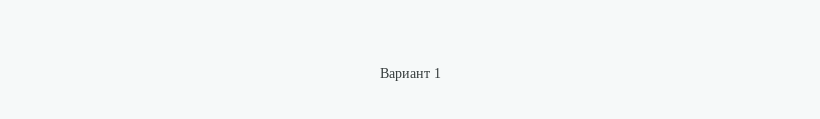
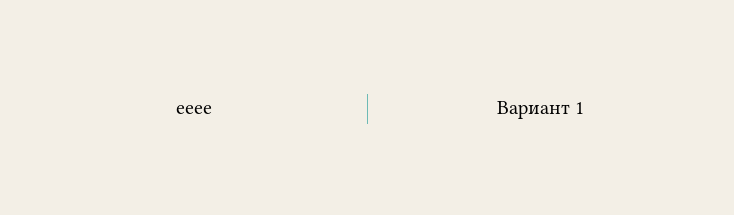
(379, 74) none -> [175,105,212,114] eeee //

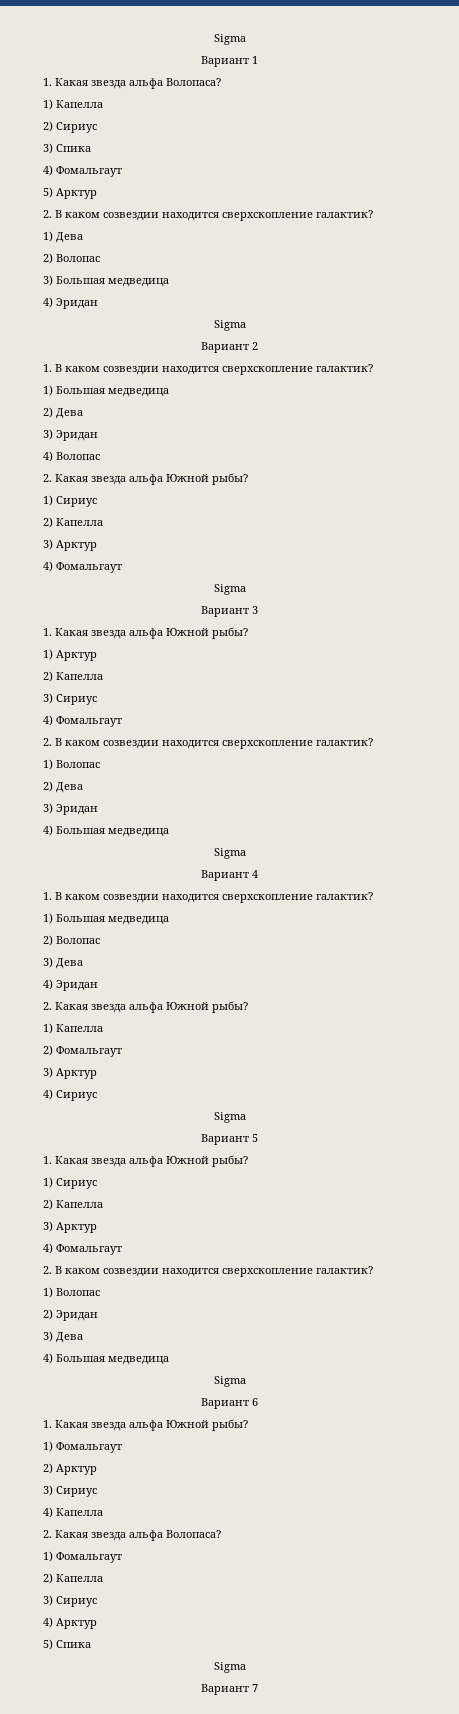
[175,105,212,114] eeee -> [213,34,246,45] Sigma
(585, 108) none -> [43,78,221,89] [43,99,103,110] [43,121,97,133] [43,143,91,154] [43,165,122,177] [43,187,97,199] [43,210,373,221] [43,231,83,243] [43,253,100,264] [43,275,169,287] [43,297,98,309] [213,320,246,331] [201,342,258,353] [43,364,373,375] [43,385,169,397] [43,407,83,419] [43,429,98,441] [43,451,100,462] [43,473,248,485] [43,495,97,507] [43,517,103,528] [43,539,97,551] [43,561,122,573] [213,584,246,595] [201,606,258,617] [43,627,248,639] [43,649,97,661] [43,671,103,682] [43,693,97,705] [43,715,122,727] [43,738,373,749] [43,759,100,770] [43,781,83,793] [43,803,98,815] [43,825,169,837] [213,848,246,859] [201,870,258,881] [43,892,373,903] [43,913,169,925] [43,935,100,946] [43,957,83,969] [43,979,98,991] [43,1001,248,1013] [43,1023,103,1034] [43,1045,122,1057] [43,1067,97,1079] [43,1089,97,1101] [213,1112,246,1123] [201,1134,258,1145] [43,1155,248,1167] [43,1177,97,1189] [43,1199,103,1210] [43,1221,97,1233] [43,1243,122,1255] [43,1266,373,1277] [43,1287,100,1298] [43,1309,98,1321] [43,1331,83,1343] [43,1353,169,1365] [213,1376,246,1387] [201,1398,258,1409] [43,1419,248,1431] [43,1441,122,1453] [43,1463,97,1475] [43,1485,97,1497] [43,1507,103,1518] [43,1530,221,1541] [43,1551,122,1563] [43,1573,103,1584] [43,1595,97,1607] [43,1617,97,1629] [43,1639,91,1650] [213,1662,246,1673] [201,1684,258,1695] // 1. Какая звезда альфа Волопаса? // 1) Капелла // 2) Сириус // 3) Спика // 4) Фомальгаут // 5) Арктур // 2. В каком созвездии находится сверхскопление галактик? // 1) Дева // 2) Волопас // 3) Большая медведица // 4) Эридан // Sigma // Вариант 2 // 1. В каком созвездии находится сверхскопление галактик? // 1) Большая медведица // 2) Дева // 3) Эридан // 4) Волопас // 2. Какая звезда альфа Южной рыбы? // 1) Сириус // 2) Капелла // 3) Арктур // 4) Фомальгаут // Sigma // Вариант 3 // 1. Какая звезда альфа Южной рыбы? // 1) Арктур // 2) Капелла // 3) Сириус // 4) Фомальгаут // 2. В каком созвездии находится сверхскопление галактик? // 1) Волопас // 2) Дева // 3) Эридан // 4) Большая медведица // Sigma // Вариант 4 // 1. В каком созвездии находится сверхскопление галактик? // 1) Большая медведица // 2) Волопас // 3) Дева // 4) Эридан // 2. Какая звезда альфа Южной рыбы? // 1) Капелла // 2) Фомальгаут // 3) Арктур // 4) Сириус // Sigma // Вариант 5 // 1. Какая звезда альфа Южной рыбы? // 1) Сириус // 2) Капелла // 3) Арктур // 4) Фомальгаут // 2. В каком созвездии находится сверхскопление галактик? // 1) Волопас // 2) Эридан // 3) Дева // 4) Большая медведица // Sigma // Вариант 6 // 1. Какая звезда альфа Южной рыбы? // 1) Фомальгаут // 2) Арктур // 3) Сириус // 4) Капелла // 2. Какая звезда альфа Волопаса? // 1) Фомальгаут // 2) Капелла // 3) Сириус // 4) Арктур // 5) Спика // Sigma // Вариант 7

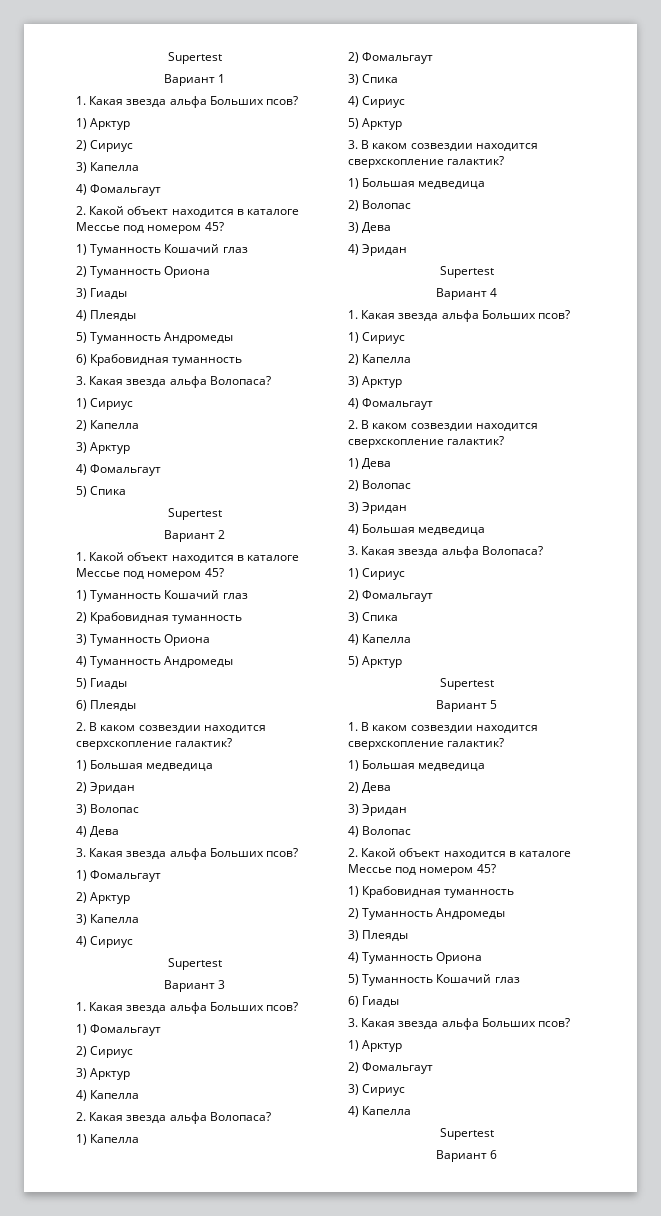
[213,34,246,45] Sigma -> [167,52,222,64] Supertest
(163, 83) none -> [209,96,299,105] [76,118,131,130] [76,140,134,152] [76,162,140,173] [76,184,162,196] [76,206,300,217] [76,222,224,234] [76,244,248,256] [76,266,211,278] [76,288,128,299] [76,310,137,321] [76,332,234,344] [76,354,243,366] [76,376,271,388] [76,398,134,410] [76,420,140,431] [76,442,131,454] [76,464,162,476] [76,486,127,497] [167,508,222,520] [163,530,226,542] [76,552,300,563] [76,568,224,580] [76,590,248,602] [76,612,243,624] [76,634,211,646] [76,656,234,668] [76,678,128,689] [76,700,137,711] [76,722,266,733] [76,738,233,750] [76,760,214,771] [76,782,136,794] [76,804,140,815] [76,826,120,837] [76,848,299,860] [76,870,162,882] [76,892,131,904] [76,914,140,925] [76,936,134,948] [167,958,222,970] [163,980,226,992] [76,1002,299,1014] [76,1024,162,1036] [76,1046,134,1058] [76,1068,131,1080] [76,1090,140,1101] [76,1112,207,1124] Больших псов? // 1) Арктур // 2) Сириус // 3) Капелла // 4) Фомальгаут // 2. Какой объект находится в каталоге Мессье под номером 45? // 1) Туманность Кошачий глаз // 2) Туманность Ориона // 3) Гиады // 4) Плеяды // 5) Туманность Андромеды // 6) Крабовидная туманность // 3. Какая звезда альфа Волопаса? // 1) Сириус // 2) Капелла // 3) Арктур // 4) Фомальгаут // 5) Спика // Supertest // Вариант 2 // 1. Какой объект находится в каталоге Мессье под номером 45? // 1) Туманность Кошачий глаз // 2) Крабовидная туманность // 3) Туманность Ориона // 4) Туманность Андромеды // 5) Гиады // 6) Плеяды // 2. В каком созвездии находится сверхскопление галактик? // 1) Большая медведица // 2) Эридан // 3) Волопас // 4) Дева // 3. Какая звезда альфа Больших псов? // 1) Фомальгаут // 2) Арктур // 3) Капелла // 4) Сириус // Supertest // Вариант 3 // 1. Какая звезда альфа Больших псов? // 1) Фомальгаут // 2) Сириус // 3) Арктур // 4) Капелла // 2. Какая звезда альфа
[56,122,97,133] [43,143,91,154] [43,165,122,177] [43,187,97,199] Сириус // 3) Спика // 4) Фомальгаут // 5) Арктур -> [362,52,434,64] [348,74,399,85] [348,96,406,108] [348,118,403,130] [348,140,538,151] [348,156,505,168] [348,178,486,189] [348,200,412,211] [348,222,392,233] [348,244,408,256] [439,266,494,278] [435,288,498,300] [348,310,571,322] [348,332,406,344] [348,354,412,365] [348,376,403,388] [348,398,434,410] Фомальгаут // 3) Спика // 4) Сириус // 5) Арктур // 3. В каком созвездии находится сверхскопление галактик? // 1) Большая медведица // 2) Волопас // 3) Дева // 4) Эридан // Supertest // Вариант 4 // 1. Какая звезда альфа Больших псов? // 1) Сириус // 2) Капелла // 3) Арктур // 4) Фомальгаут
[56,276,169,287] [43,297,98,309] [213,320,246,331] [201,342,258,353] Большая медведица // 4) Эридан // Sigma // Вариант 2 -> [362,502,408,514] [348,524,486,535] [348,546,543,558] [348,568,406,580] [348,590,434,602] [348,612,399,623] [348,634,412,645] [348,656,403,668] [439,678,494,690] [435,700,498,712] Эридан // 4) Большая медведица // 3. Какая звезда альфа Волопаса? // 1) Сириус // 2) Фомальгаут // 3) Спика // 4) Капелла // 5) Арктур // Supertest // Вариант 5
[55,473,248,485] [43,495,97,507] [43,517,103,528] [43,539,97,551] [43,561,122,573] [213,584,246,595] [201,606,258,617] [43,627,248,639] [43,649,97,661] [43,671,103,682] [43,693,97,705] [43,715,122,727] [43,738,373,749] [43,759,100,770] [43,781,83,793] [43,803,98,815] [43,825,169,837] [213,848,246,859] [201,870,258,881] [43,892,373,903] [43,913,169,925] [43,935,100,946] [43,957,83,969] [43,979,98,991] [43,1001,248,1013] [43,1023,103,1034] [43,1045,122,1057] [43,1067,97,1079] [43,1089,97,1101] [213,1112,246,1123] [201,1134,258,1145] [43,1155,248,1167] [43,1177,97,1189] [43,1199,103,1210] [43,1221,97,1233] [43,1243,122,1255] [43,1266,373,1277] [43,1287,100,1298] [43,1309,98,1321] [43,1331,83,1343] [43,1353,169,1365] [213,1376,246,1387] [201,1398,258,1409] [43,1419,248,1431] [43,1441,122,1453] [43,1463,97,1475] [43,1485,97,1497] [43,1507,103,1518] [43,1530,221,1541] [43,1551,122,1563] [43,1573,103,1584] [43,1595,97,1607] [43,1617,97,1629] [43,1639,91,1650] [213,1662,246,1673] [201,1684,258,1695] Какая звезда альфа Южной рыбы? // 1) Сириус // 2) Капелла // 3) Арктур // 4) Фомальгаут // Sigma // Вариант 3 // 1. Какая звезда альфа Южной рыбы? // 1) Арктур // 2) Капелла // 3) Сириус // 4) Фомальгаут // 2. В каком созвездии находится сверхскопление галактик? // 1) Волопас // 2) Дева // 3) Эридан // 4) Большая медведица // Sigma // Вариант 4 // 1. В каком созвездии находится сверхскопление галактик? // 1) Большая медведица // 2) Волопас // 3) Дева // 4) Эридан // 2. Какая звезда альфа Южной рыбы? // 1) Капелла // 2) Фомальгаут // 3) Арктур // 4) Сириус // Sigma // Вариант 5 // 1. Какая звезда альфа Южной рыбы? // 1) Сириус // 2) Капелла // 3) Арктур // 4) Фомальгаут // 2. В каком созвездии находится сверхскопление галактик? // 1) Волопас // 2) Эридан // 3) Дева // 4) Большая медведица // Sigma // Вариант 6 // 1. Какая звезда альфа Южной рыбы? // 1) Фомальгаут // 2) Арктур // 3) Сириус // 4) Капелла // 2. Какая звезда альфа Волопаса? // 1) Фомальгаут // 2) Капелла // 3) Сириус // 4) Арктур // 5) Спика // Sigma // Вариант 7 -> [361,848,572,859] [348,864,496,876] [348,886,515,898] [348,908,506,920] [348,930,409,941] [348,952,483,964] [348,974,520,986] [348,996,400,1007] [348,1018,571,1030] [348,1040,403,1052] [348,1062,434,1074] [348,1084,406,1096] [348,1106,412,1117] [439,1128,494,1140] [435,1150,498,1162] Какой объект находится в каталоге Мессье под номером 45? // 1) Крабовидная туманность // 2) Туманность Андромеды // 3) Плеяды // 4) Туманность Ориона // 5) Туманность Кошачий глаз // 6) Гиады // 3. Какая звезда альфа Больших псов? // 1) Арктур // 2) Фомальгаут // 3) Сириус // 4) Капелла // Supertest // Вариант 6

